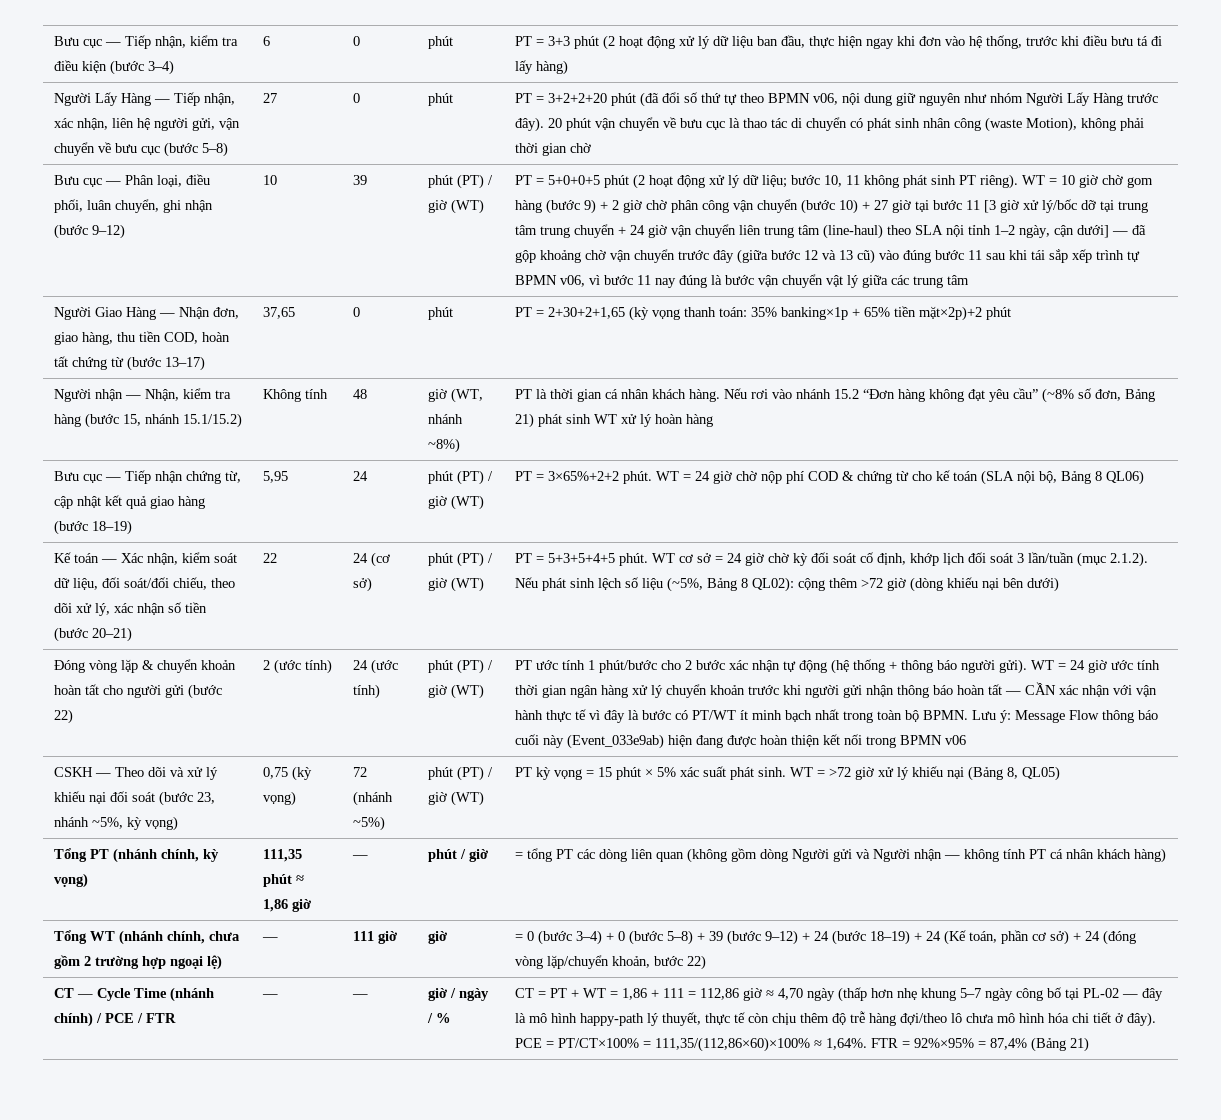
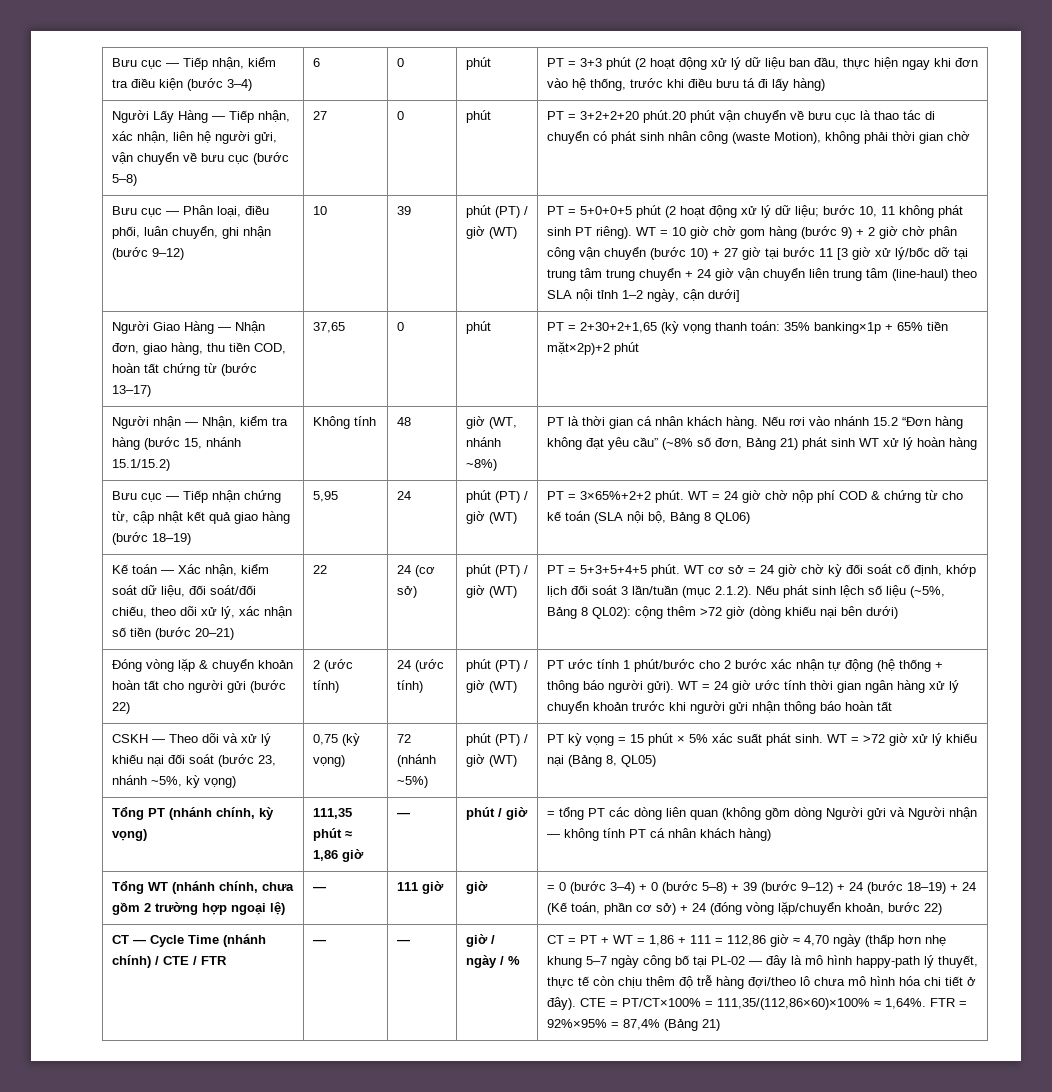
[610,92,1158,107] [514,117,562,132] phút (đã đổi số thứ tự theo BPMN v06, nội dung giữ nguyên như nhóm Người Lấy Hàng trước đây). 20 -> [642,110,686,123] phút.20
[1111,225,1146,235] [514,249,1140,264] [514,274,969,288] — đã gộp khoảng chờ vận chuyển trước đây (giữa bước 12 và 13 cũ) vào đúng bước 11 sau khi tái sắp xếp trình tự BPMN v06, vì bước 11 nay đúng là bước vận chuyển vật lý giữa các trung tâm -> (740, 295) none
[1004,682,1157,697] [514,709,1158,723] [514,734,966,749] — CẦN xác nhận với vận hành thực tế vì đây là bước có PT/WT ít minh bạch nhất trong toàn bộ BPMN. Lưu ý: Message Flow thông báo cuối này (Event_033e9ab) hiện đang được hoàn thiện kết nối trong BPMN v06 -> (892, 706) none
[104,1013,134,1023] PCE -> [162,956,189,965] CTE
[514,1038,542,1048] PCE -> [579,998,606,1007] CTE

